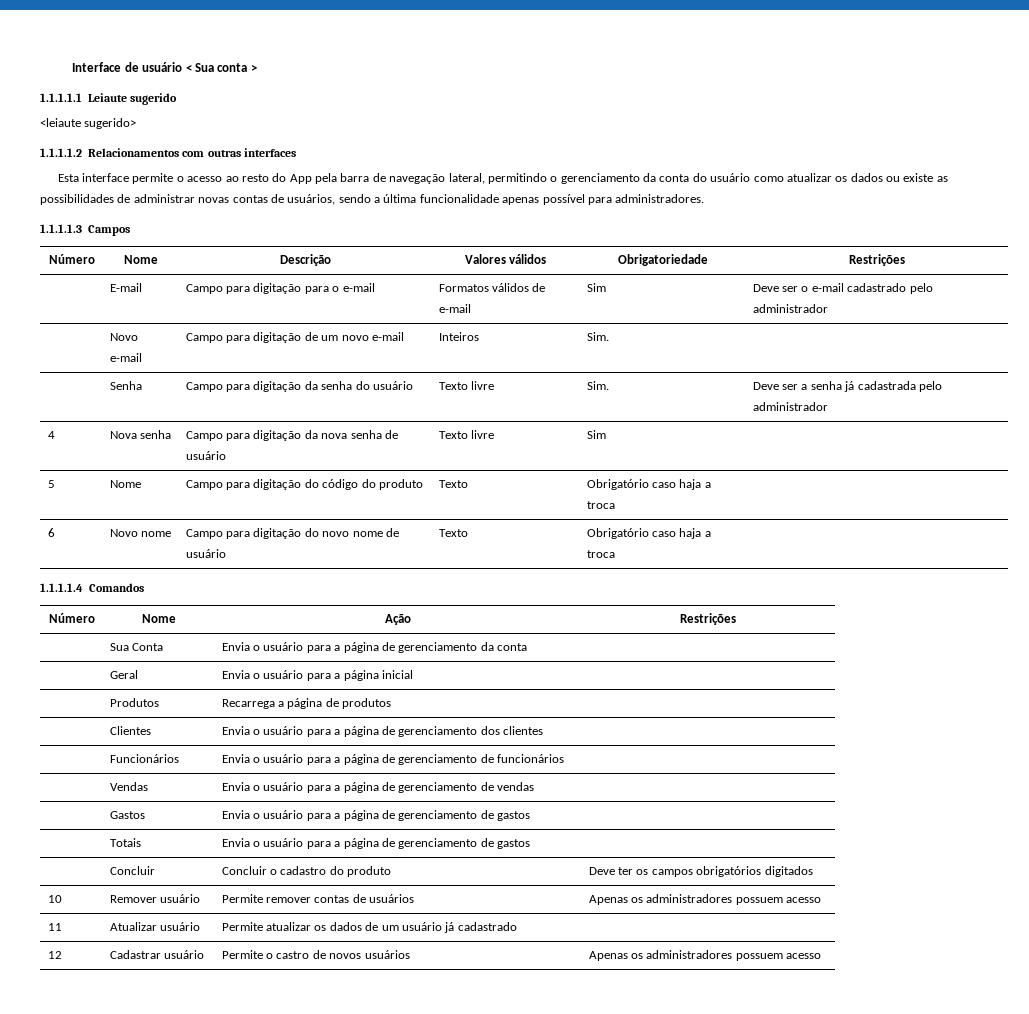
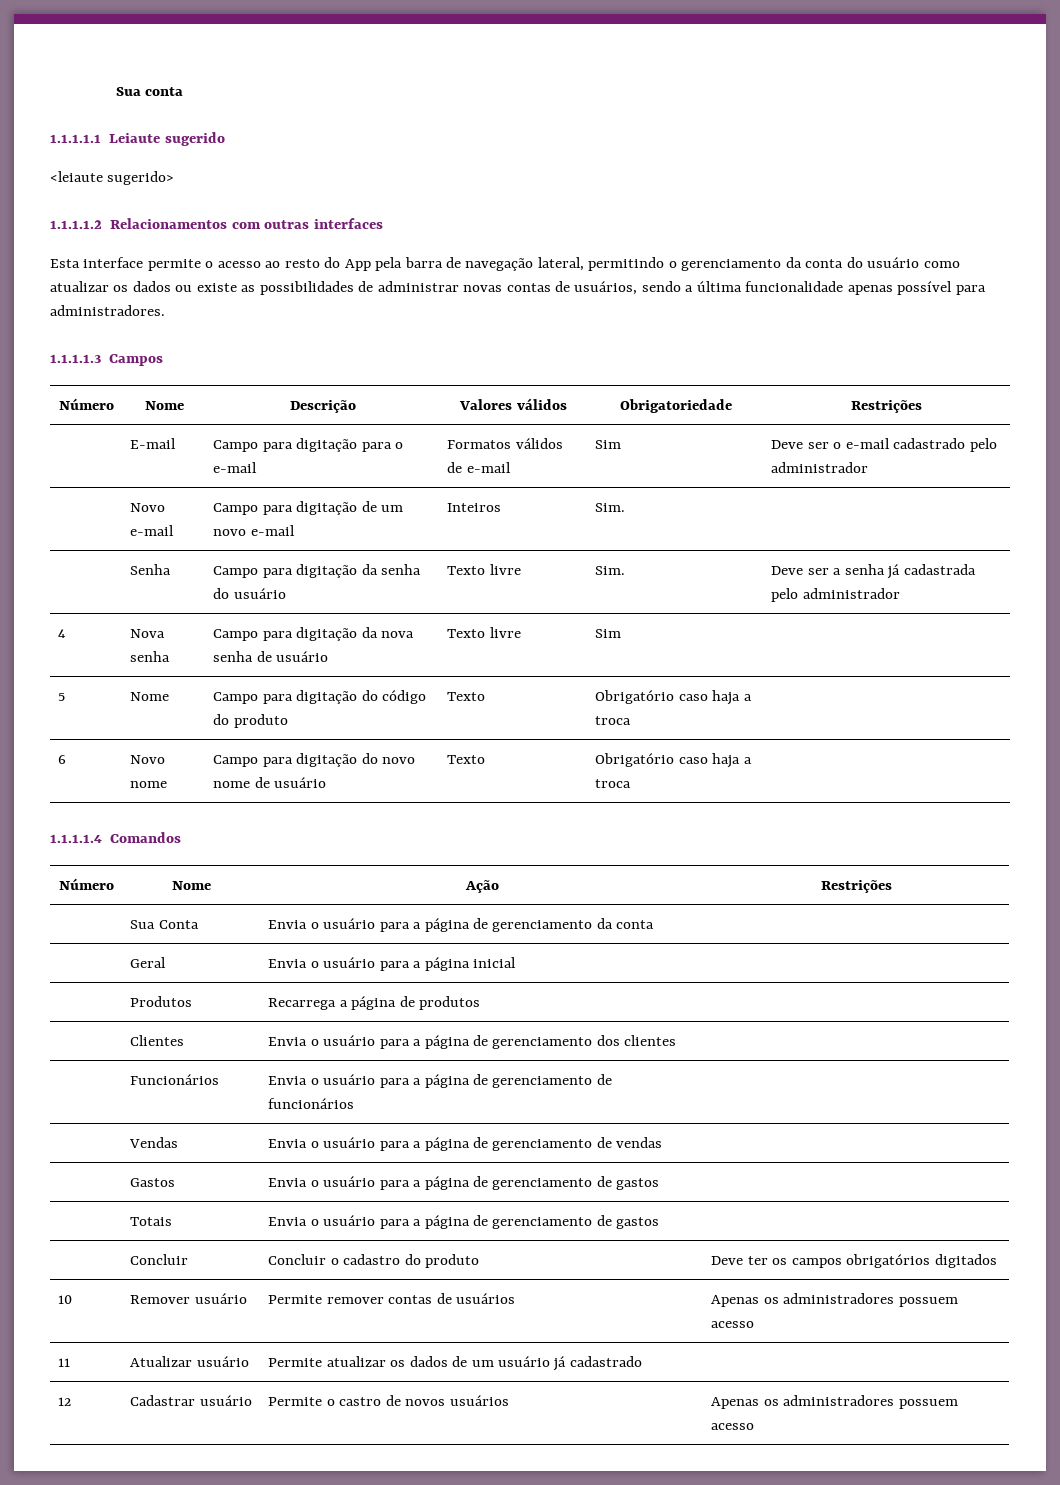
[72,62,192,72] Interface de usuário < -> (115, 91) none
[250,64,257,72] > -> (184, 91) none

